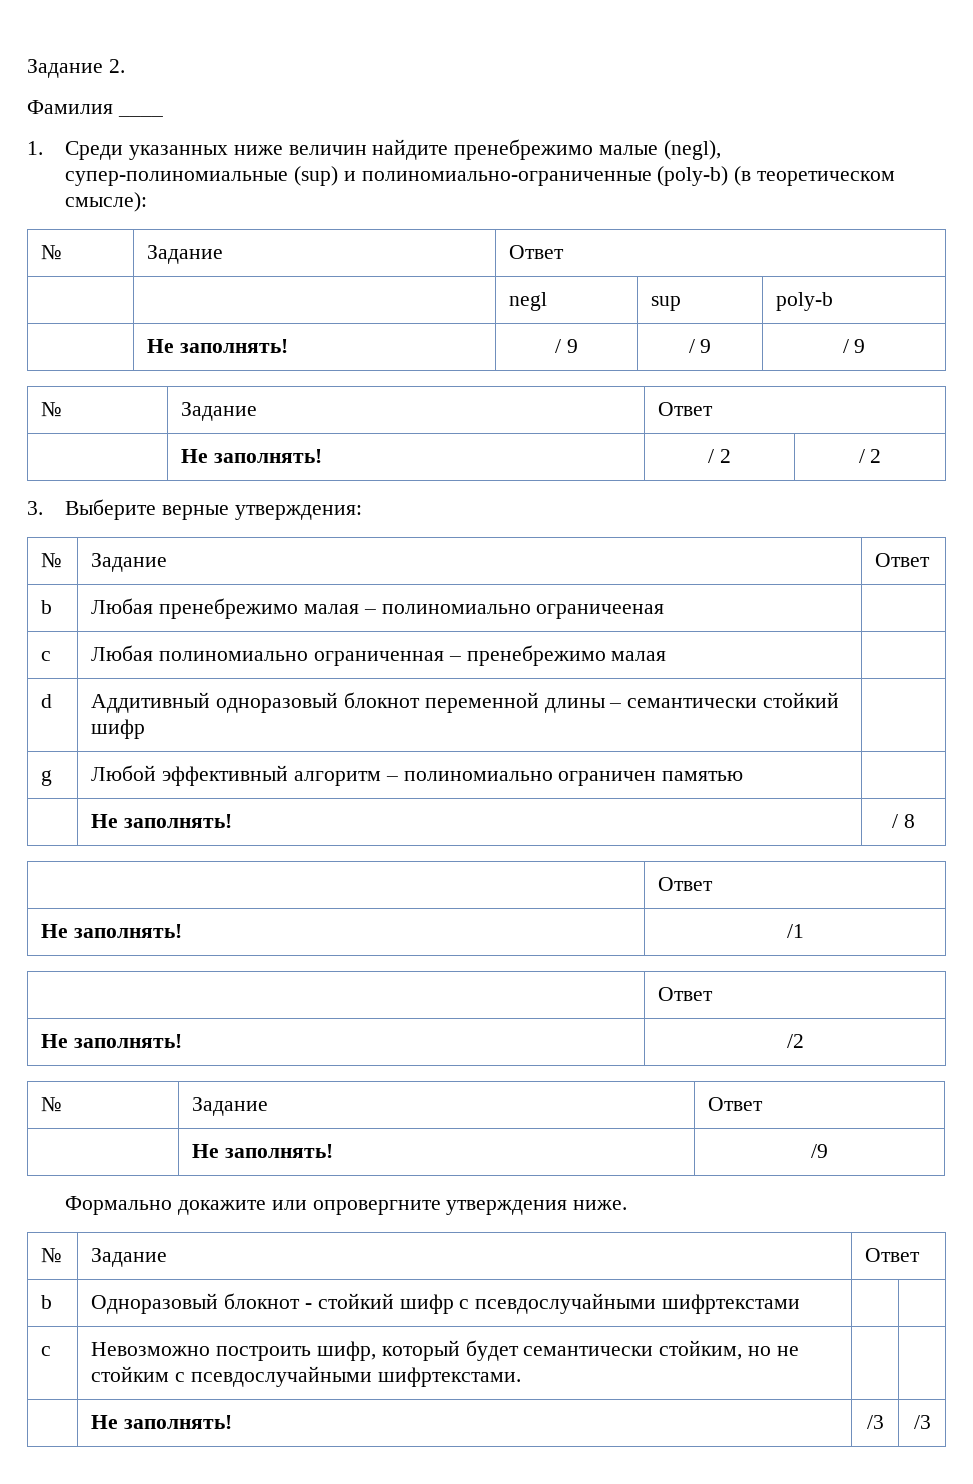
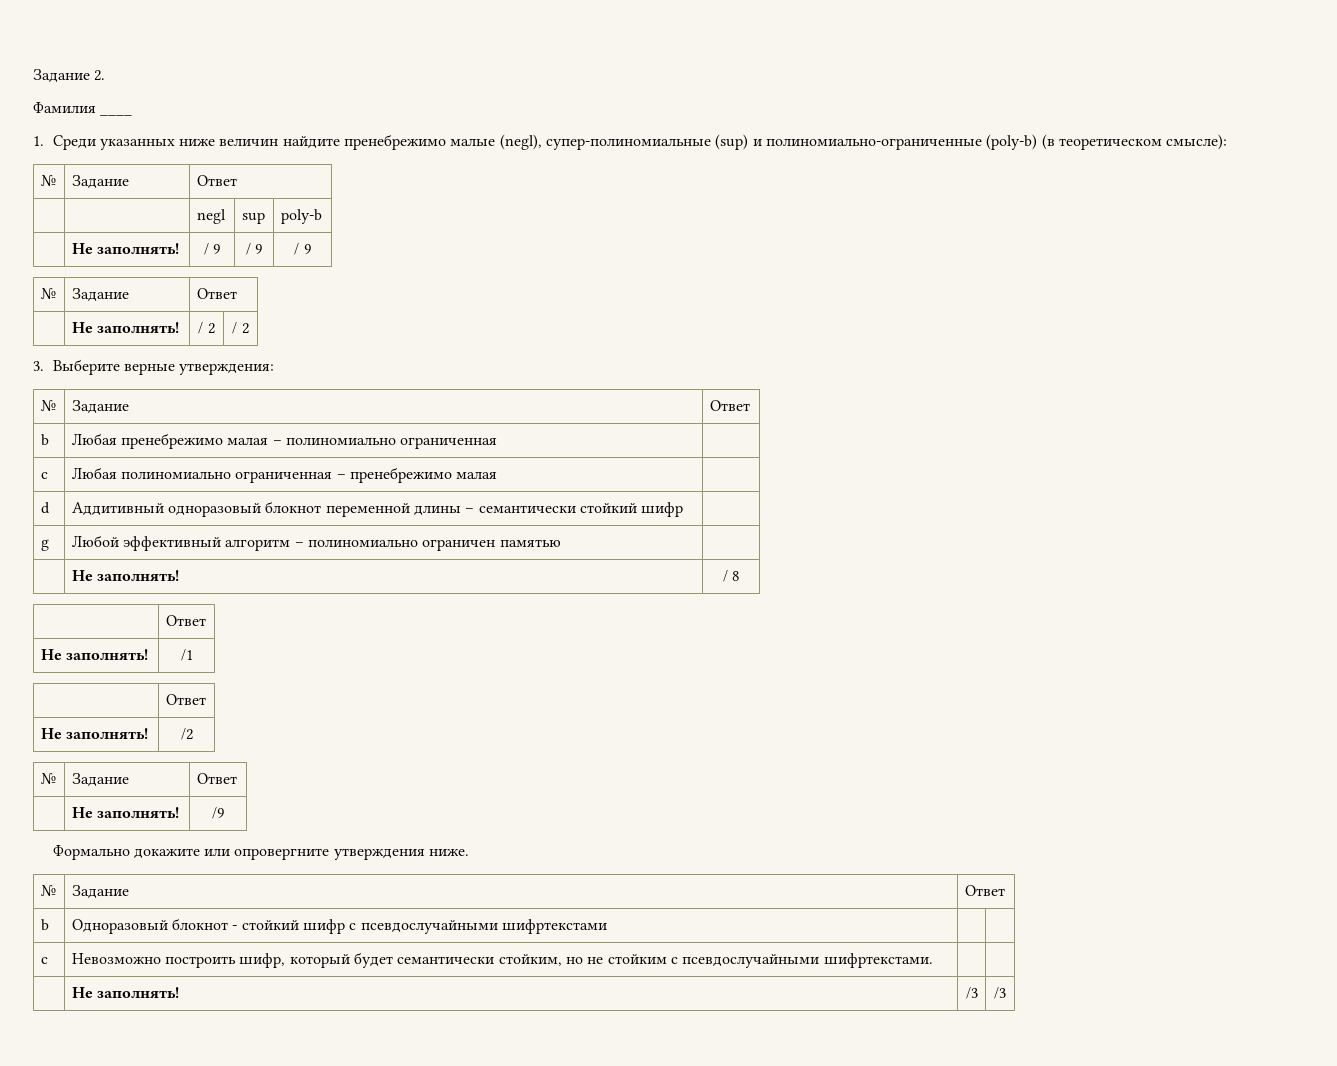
[536,604,665,619] ограничееная -> [400,437,498,449] ограниченная

